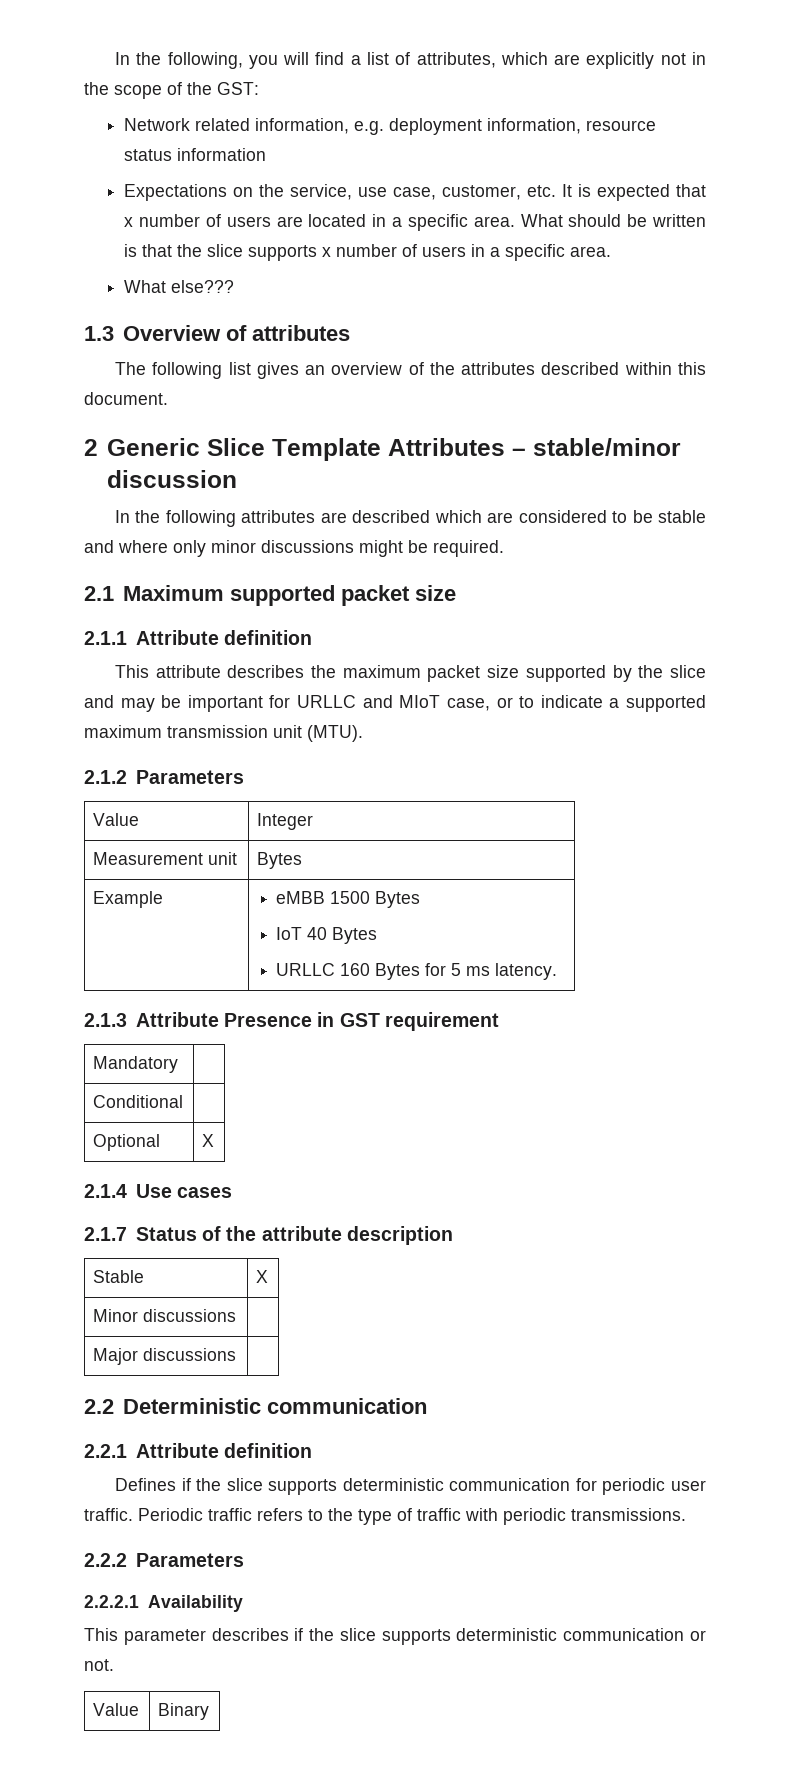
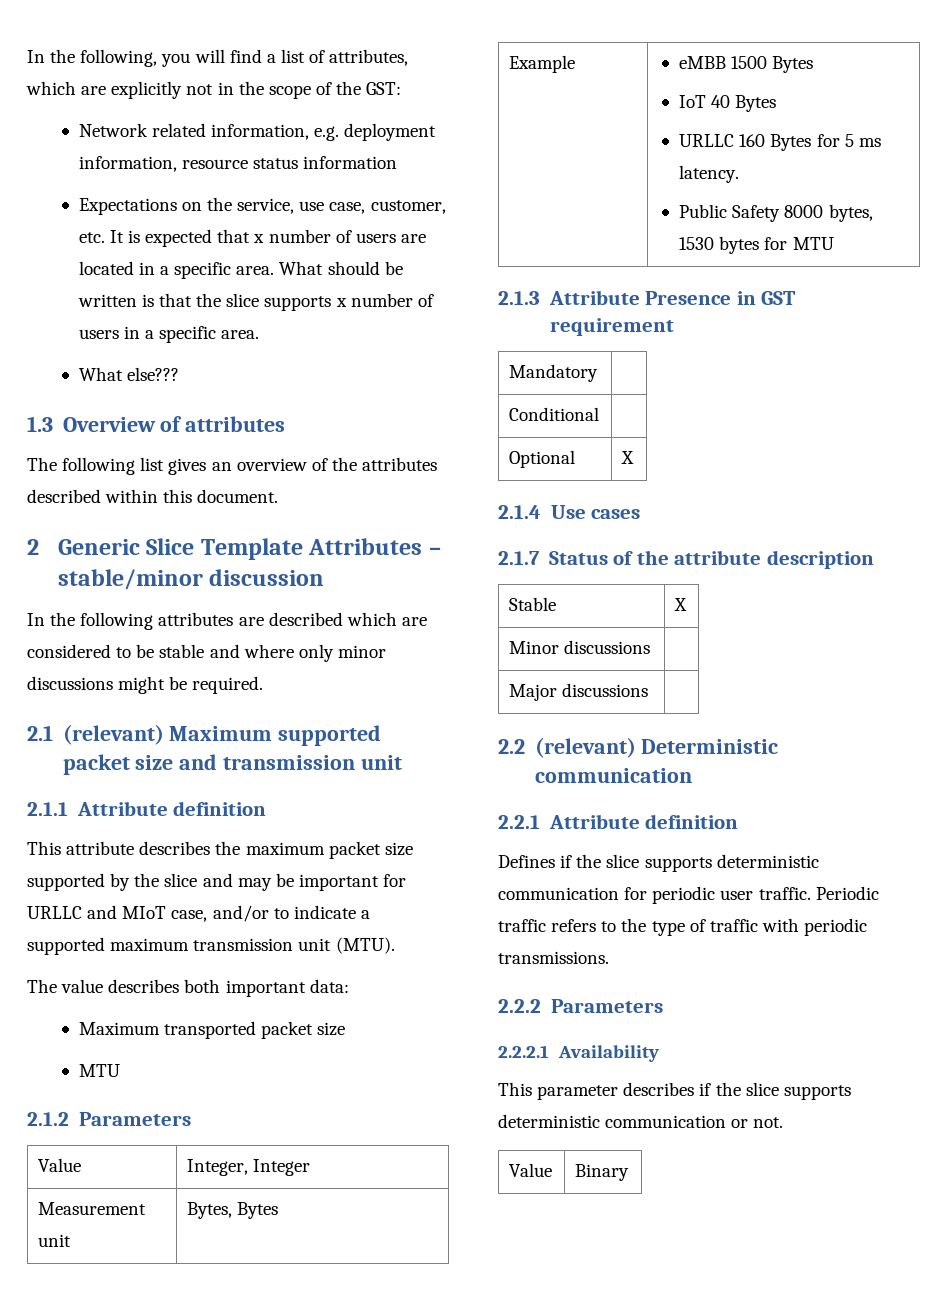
(114, 593) none -> [62,724,164,745] (relevant)
(456, 593) none -> [179,754,403,770] and transmission unit
[496,697,513,708] or -> [212,905,269,922] and/or
(363, 733) none -> [27,979,349,997] [78,1021,346,1039] [78,1064,120,1077] // The value describes both important data: // Maximum transported packet size // MTU
(140, 819) none -> [187,1159,249,1176] Integer,
(238, 858) none -> [187,1202,233,1219] Bytes,
(558, 971) none -> [679,204,873,222] [679,236,834,254] // Public Safety 8000 bytes, 1530 bytes for MTU
(114, 1406) none -> [534,737,636,758] (relevant)

